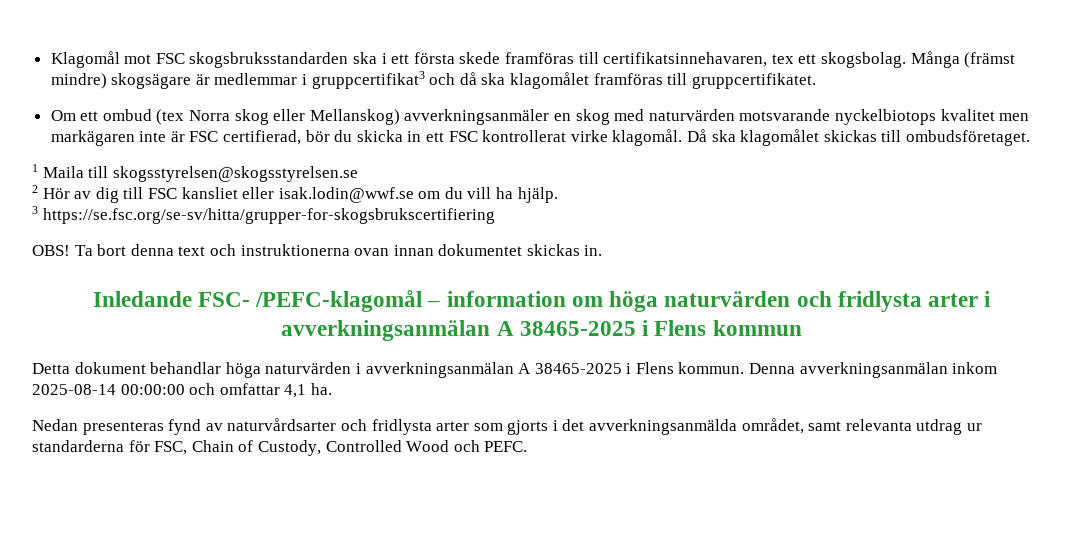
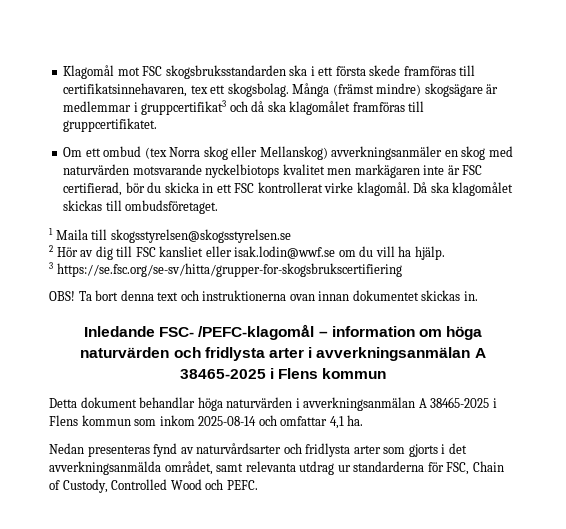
[678,362,948,378] kommun. Denna avverkningsanmälan -> [81,415,157,426] kommun som
[120,384,185,395] 00:00:00 -> (257, 421) none

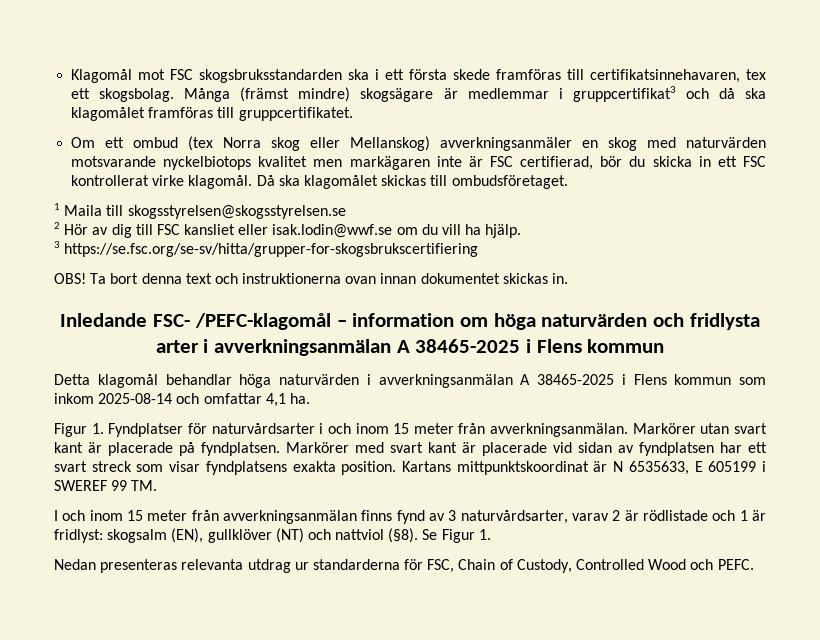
[80,397,137,408] dokument -> [97,374,158,388] klagomål
[49,443,467,457] [49,461,244,475] Nedan presenteras fynd av naturvårdsarter och fridlysta arter som gjorts i det avverkningsanmälda området, samt -> [54,423,767,437] [54,442,767,456] [54,461,766,475] [54,480,158,491] [54,510,767,524] [54,528,491,543] [54,559,178,573] Figur 1. Fyndplatser för naturvårdsarter i och inom 15 meter från avverkningsanmälan. Markörer utan svart kant är placerade på fyndplatsen. Markörer med svart kant är placerade vid sidan av fyndplatsen har ett svart streck som visar fyndplatsens exakta position. Kartans mittpunktskoordinat är N 6535633, E 605199 i SWEREF 99 TM. // I och inom 15 meter från avverkningsanmälan finns fynd av 3 naturvårdsarter, varav 2 är rödlistade och 1 är fridlyst: skogsalm (EN), gullklöver (NT) och nattviol (§8). Se Figur 1. // Nedan presenteras

